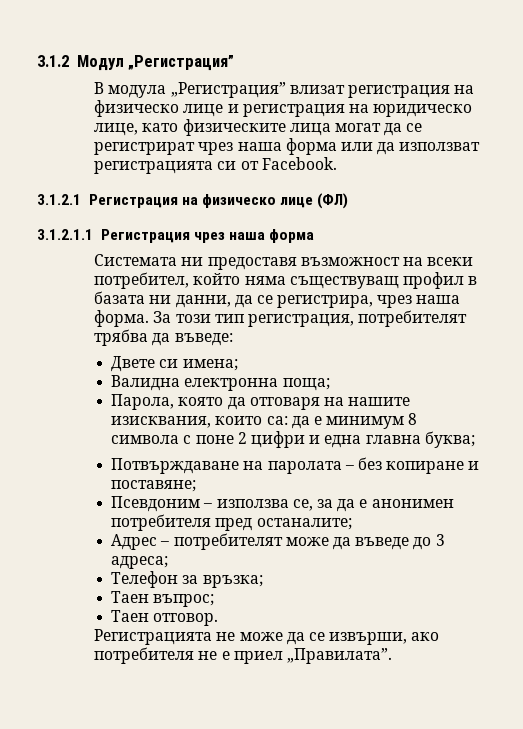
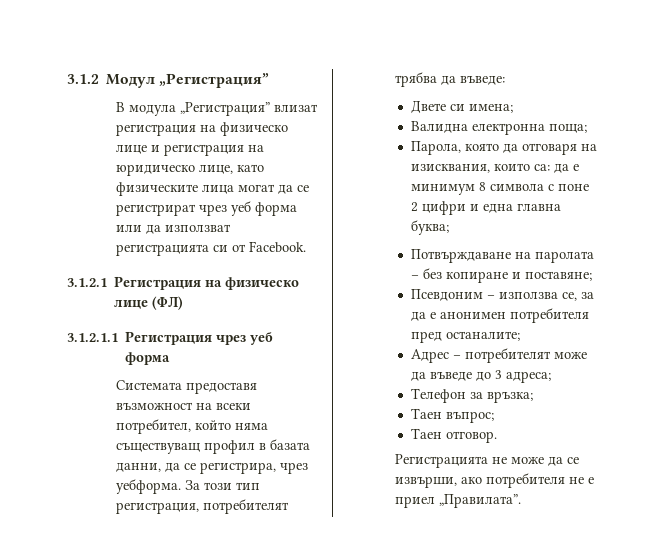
[237,142,282,151] наша -> [231,201,252,216] уеб
[229,232,266,240] наша -> [250,332,274,345] уеб
[181,257,204,266] ни -> (183, 385) none
[149,295,172,304] ни -> (311, 444) none
[416,295,461,304] [94,310,150,327] наша форма. -> [116,479,182,494] уебформа.
[348,397,411,406] нашите -> (597, 147) none

